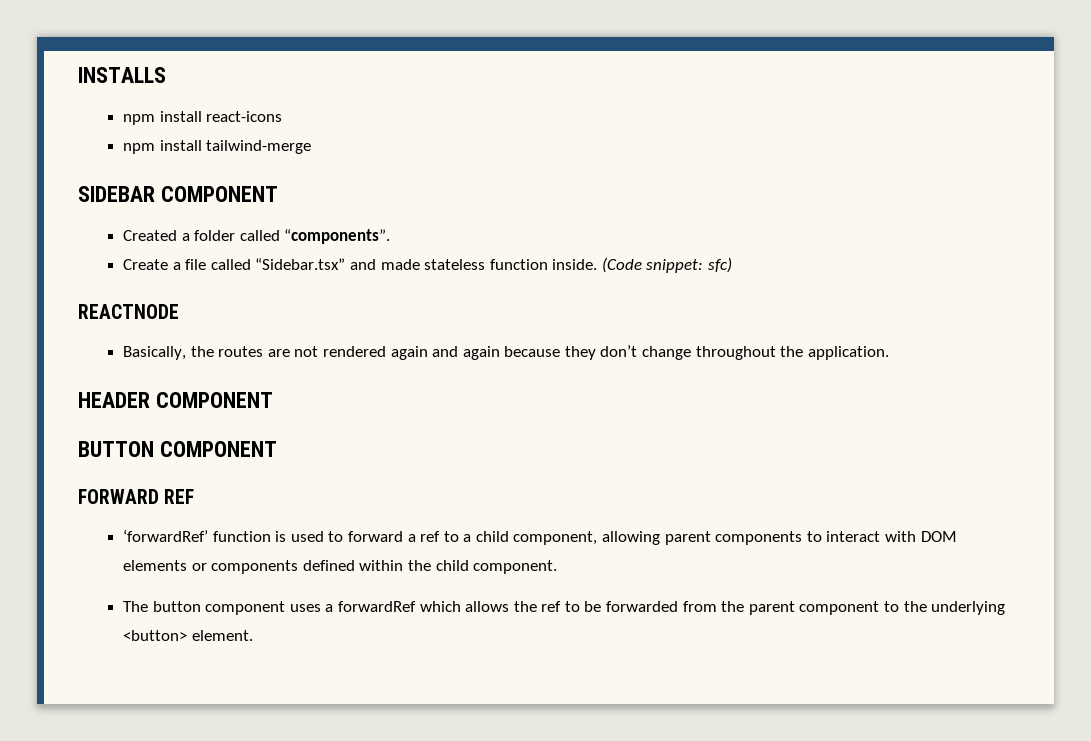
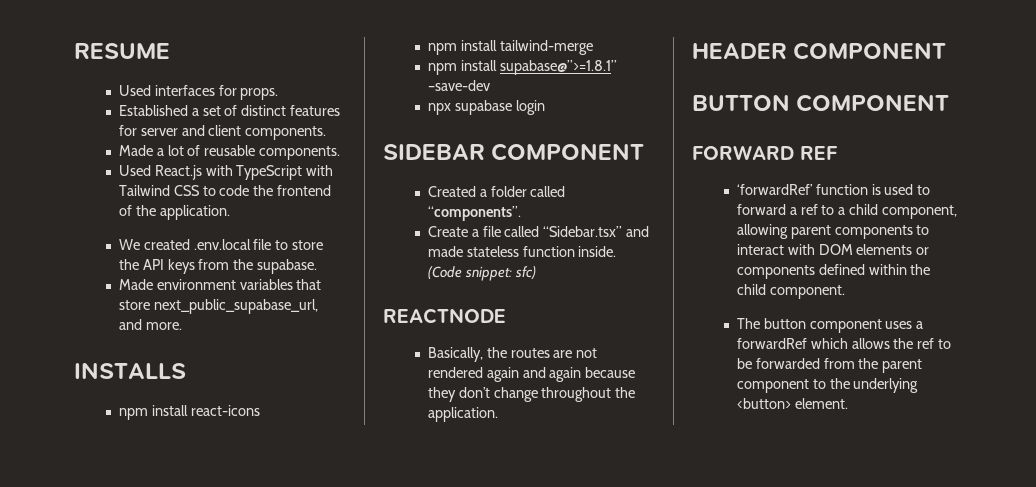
(78, 75) none -> [74,43,170,59] [118,85,279,100] [118,105,341,116] [118,125,327,140] [118,145,341,160] [118,165,334,180] [118,185,332,196] [118,205,230,220] [118,239,324,250] [118,259,318,274] [118,279,322,290] [118,299,318,314] [118,319,182,330] RESUME // Used interfaces for props. // Established a set of distinct features for server and client components. // Made a lot of reusable components. // Used React.js with TypeScript with Tailwind CSS to code the frontend of the application. // We created .env.local file to store the API keys from the supabase. // Made environment variables that store next_public_supabase_url, and more. //
(312, 147) none -> [427,60,617,75] [427,80,490,91] [427,100,545,115] // npm install supabase@”>=1.8.1” –save-dev // npx supabase login

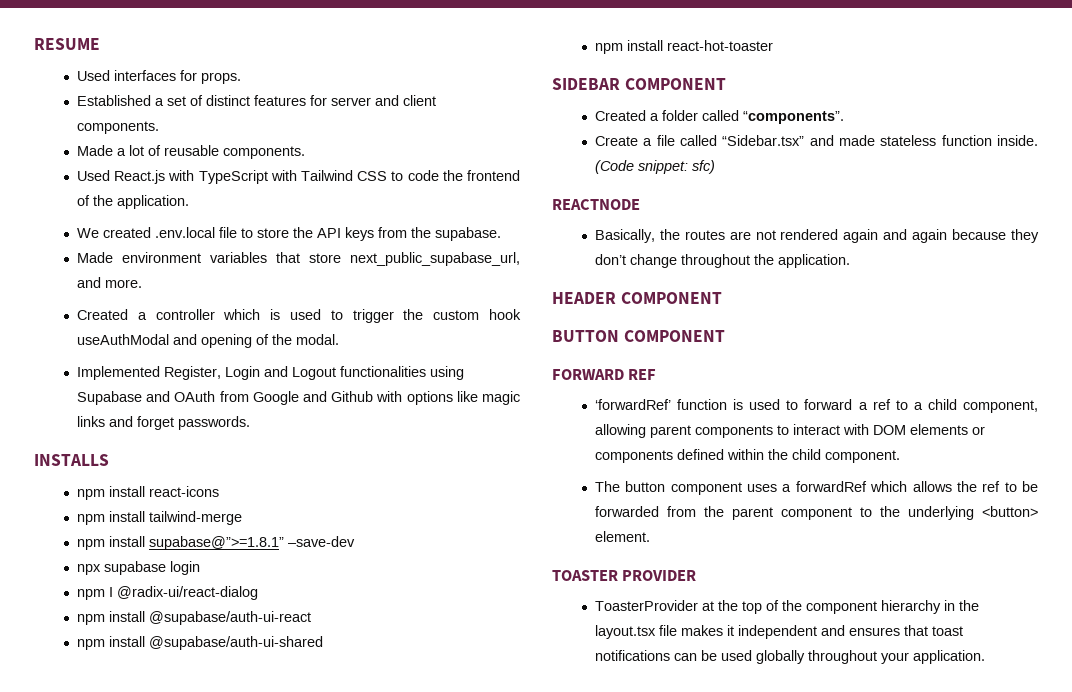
(182, 326) none -> [76,309,521,323] [76,334,339,348] [76,366,464,380] [76,391,520,405] [76,416,250,430] // Created a controller which is used to trigger the custom hook useAuthModal and opening of the modal. // Implemented Register, Login and Logout functionalities using Supabase and OAuth from Google and Github with options like magic links and forget passwords.
(545, 107) none -> [76,586,258,600] [76,611,311,625] [76,636,323,650] [594,40,773,54] // npm I @radix-ui/react-dialog // npm install @supabase/auth-ui-react // npm install @supabase/auth-ui-shared // npm install react-hot-toaster
(848, 403) none -> [552,570,697,581] [594,600,979,614] [594,625,963,639] [594,650,985,664] // TOASTER PROVIDER // ToasterProvider at the top of the component hierarchy in the layout.tsx file makes it independent and ensures that toast notifications can be used globally throughout your application.

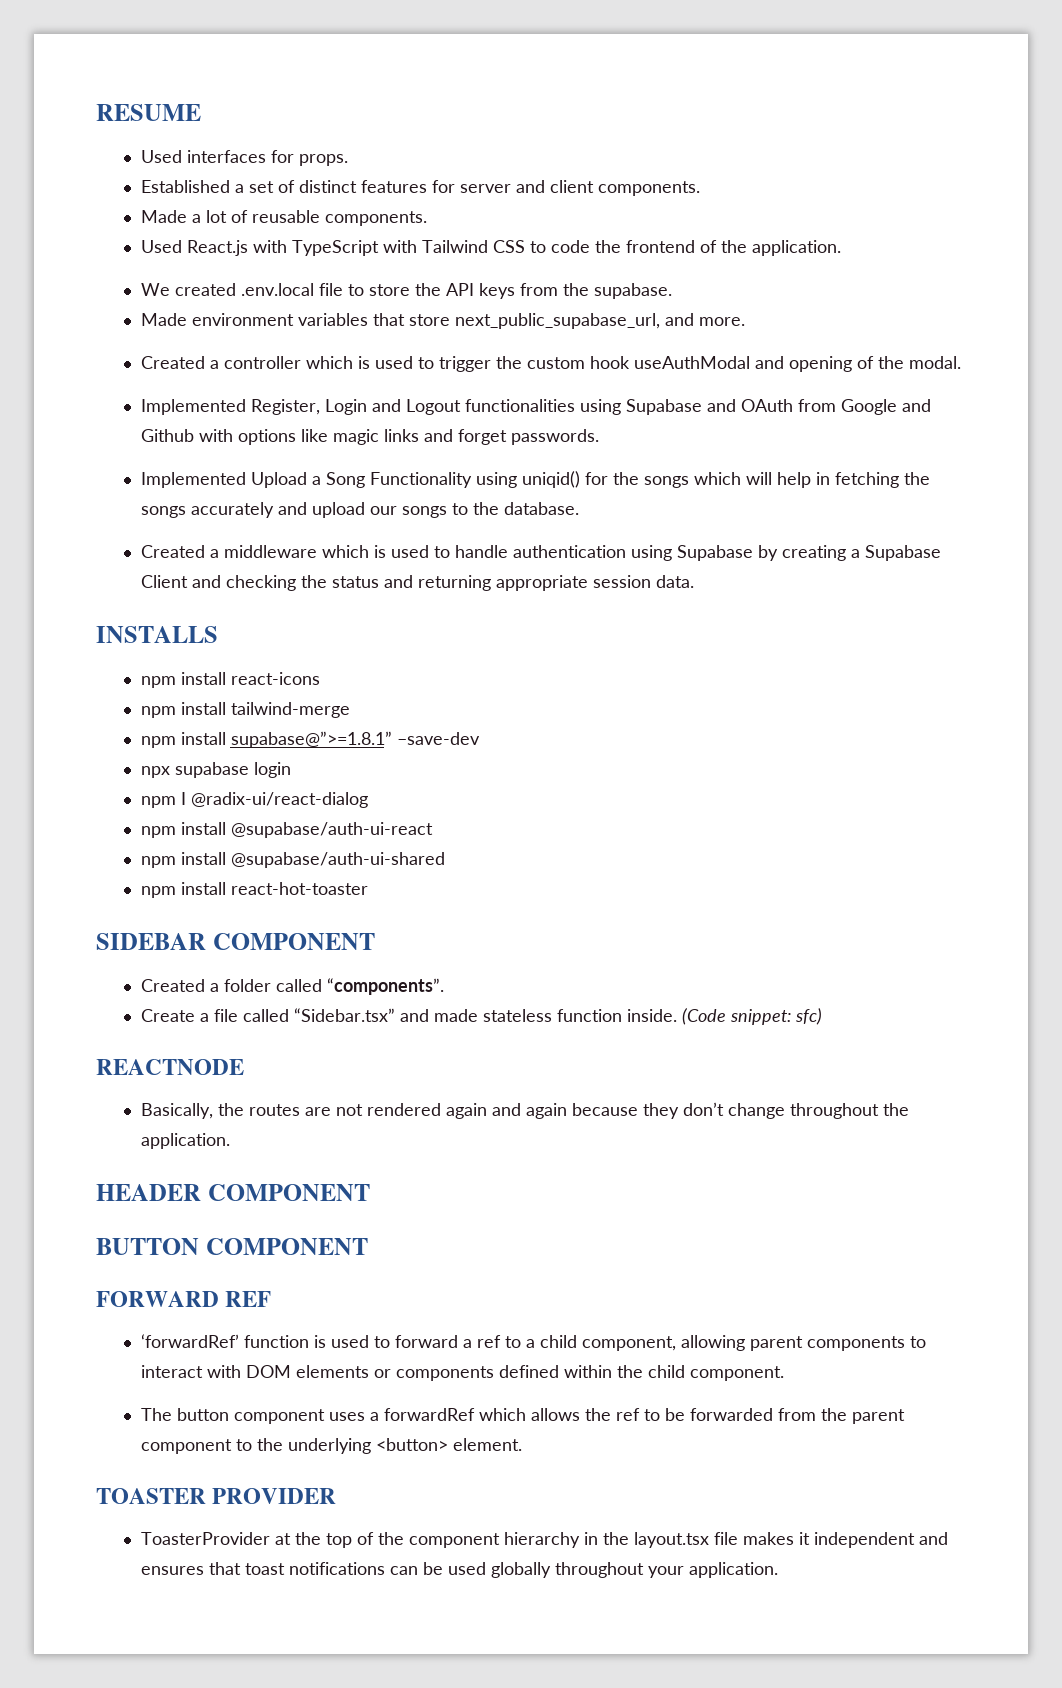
(250, 423) none -> [140,471,930,488] [140,502,579,518] [140,545,941,561] [140,575,694,591] // Implemented Upload a Song Functionality using uniqid() for the songs which will help in fetching the songs accurately and upload our songs to the database. // Created a middleware which is used to handle authentication using Supabase by creating a Supabase Client and checking the status and returning appropriate session data.

